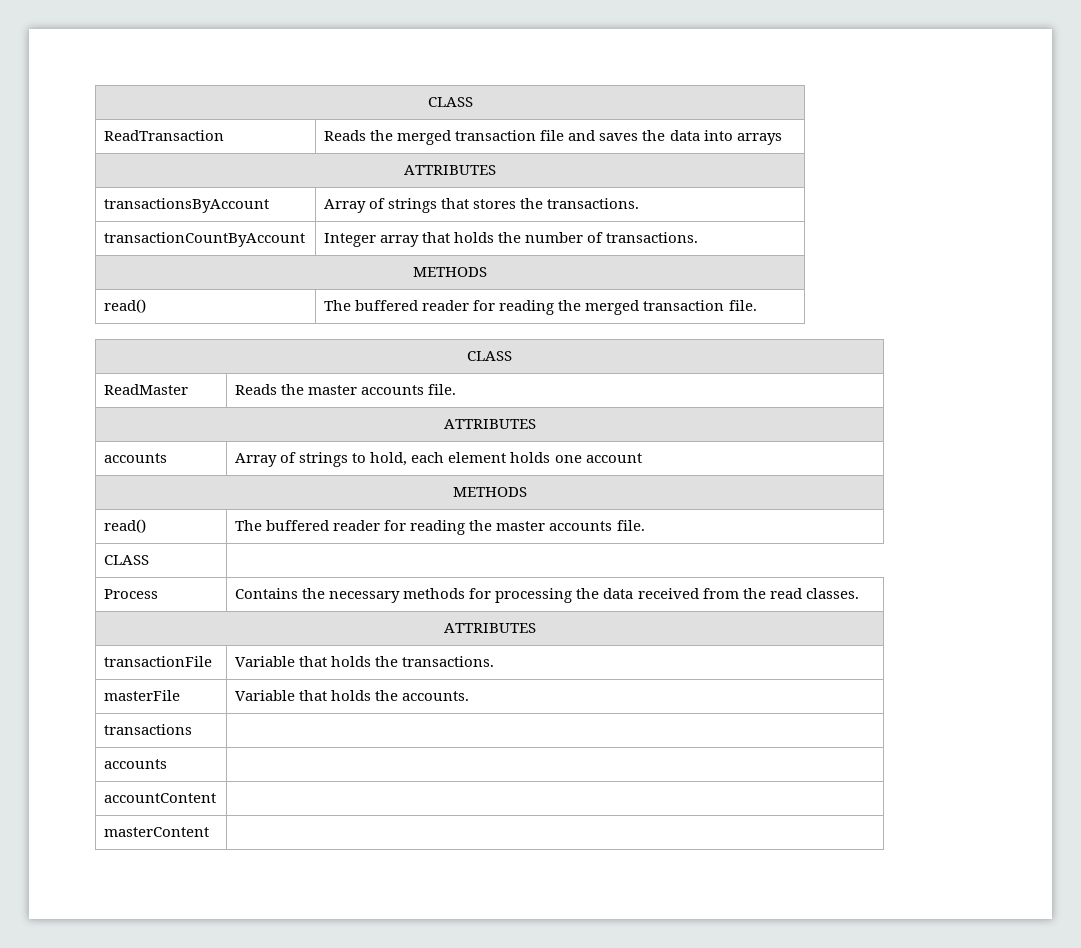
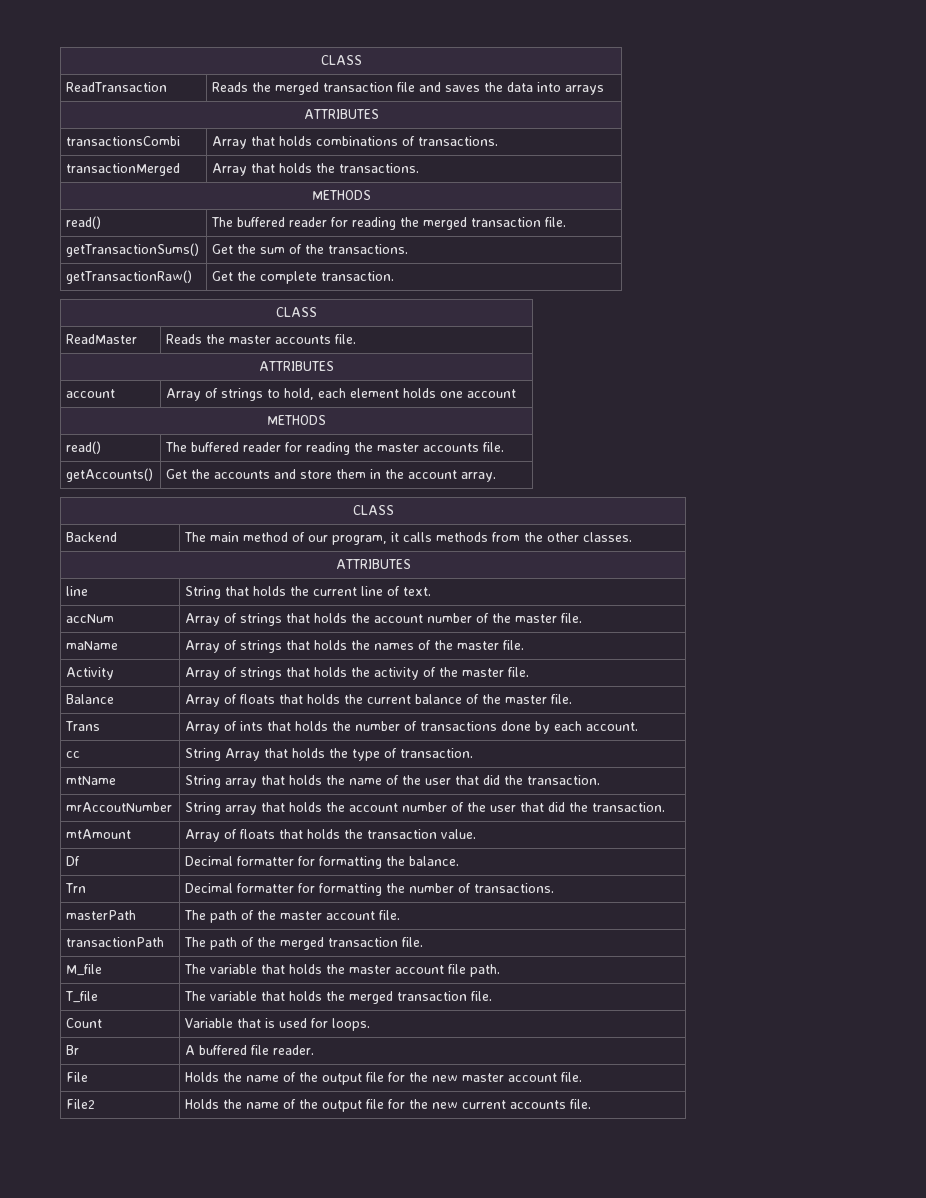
[104,198,270,213] [324,198,640,213] [104,232,306,247] [324,232,604,247] transactionsByAccount | Array of strings that stores the transactions. // transactionCountByAccount | Integer array that holds the number of -> [66,136,181,146] [212,136,499,149] [66,163,181,176] [212,163,336,176] transactionsCombi | Array that holds combinations of transactions. // transactionMerged | Array that holds the
(757, 305) none -> [66,243,200,257] [212,244,409,254] [66,270,193,284] [212,271,395,284] // getTransactionSums() | Get the sum of the transactions. // getTransactionRaw() | Get the complete transaction.
[104,453,168,463] accounts -> [66,389,116,398] account
[104,555,150,565] [104,589,159,599] [235,588,699,603] CLASS // Process | Contains the necessary methods for processing the data received -> [66,468,154,482] [166,469,497,482] [352,505,394,515] [66,532,118,542] [184,532,489,545] getAccounts() | Get the accounts and store them in the account array. // CLASS // Backend | The main method of our program, it calls methods
[769,588,802,599] read -> [547,532,580,542] other
[104,656,213,667] [235,656,495,667] [104,690,181,701] [235,690,470,701] [104,724,193,735] [104,759,168,769] [104,793,217,803] [104,827,210,837] transactionFile | Variable that holds the transactions. // masterFile | Variable that holds the accounts. // transactions | // accounts | // accountContent | // masterContent | -> [66,586,89,596] [185,586,432,599] [66,614,115,623] [185,613,583,626] [66,641,119,650] [185,640,525,653] [66,667,115,680] [185,667,530,680] [66,694,115,704] [185,694,573,707] [65,721,101,731] [185,721,639,734] [66,751,81,758] [185,748,474,761] [66,776,117,785] [185,775,601,788] [66,802,173,812] [185,802,666,815] [66,829,132,839] [185,829,477,842] [66,856,81,866] [185,856,460,869] [65,883,87,893] [185,883,555,896] [66,910,137,920] [184,910,401,923] [66,937,165,947] [184,937,424,950] [66,964,103,976] [184,964,501,977] [65,991,99,1003] [184,991,493,1004] [66,1018,103,1028] [185,1018,371,1031] [66,1045,80,1055] [185,1045,315,1055] [66,1072,89,1082] [185,1072,583,1085] [66,1099,96,1109] [185,1099,592,1112] line | String that holds the current line of text. // accNum | Array of strings that holds the account number of the master file. // maName | Array of strings that holds the names of the master file. // Activity | Array of strings that holds the activity of the master file. // Balance | Array of floats that holds the current balance of the master file. // Trans | Array of ints that holds the number of transactions done by each account. // cc | String Array that holds the type of transaction. // mtName | String array that holds the name of the user that did the transaction. // mrAccoutNumber | String array that holds the account number of the user that did the transaction. // mtAmount | Array of floats that holds the transaction value. // Df | Decimal formatter for formatting the balance. // Trn | Decimal formatter for formatting the number of transactions. // masterPath | The path of the master account file. // transactionPath | The path of the merged transaction file. // M_file | The variable that holds the master account file path. // T_file | The variable that holds the merged transaction file. // Count | Variable that is used for loops. // Br | A buffered file reader. // File | Holds the name of the output file for the new master account file. // File2 | Holds the name of the output file for the new current accounts file.

